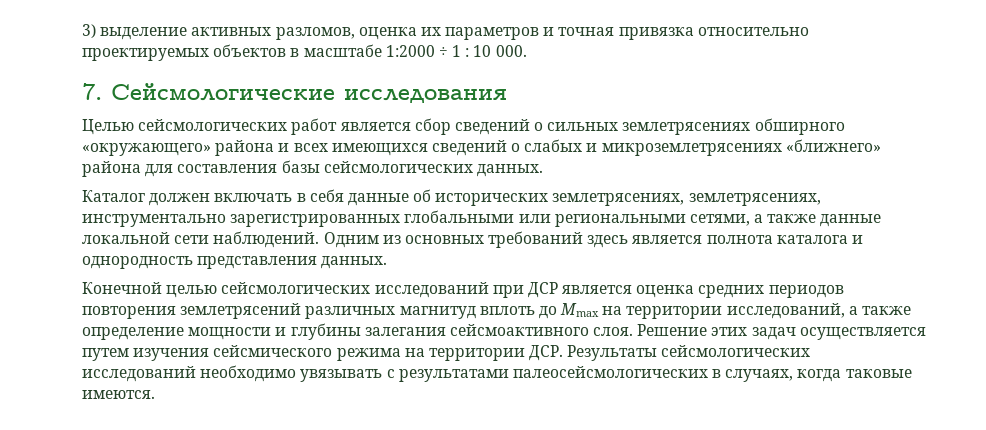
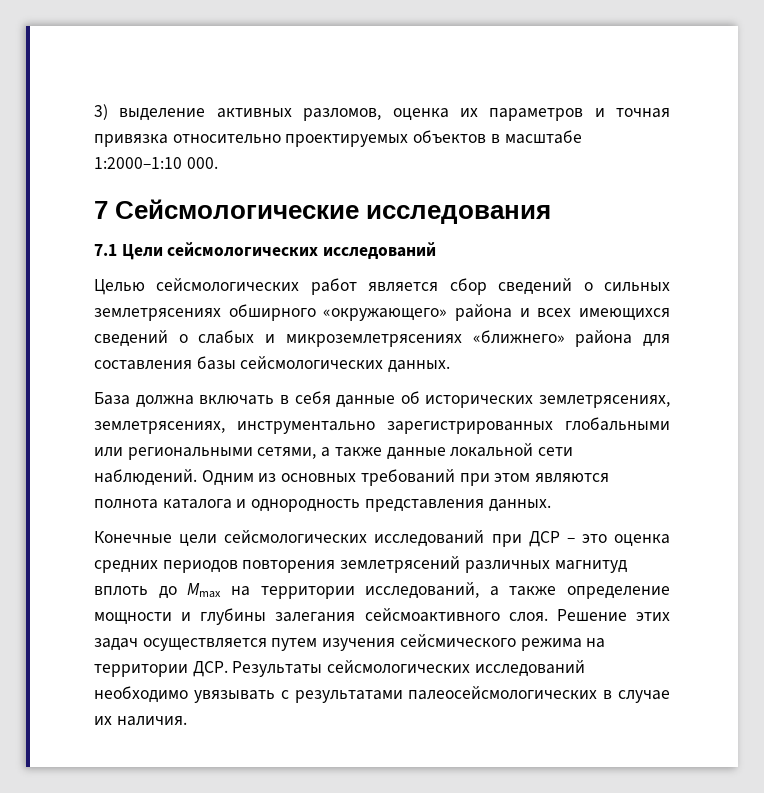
[385,45,492,57] 1:2000 ÷ 1 : 10 -> [94,157,182,169] 1:2000–1:10
[82,83,102,100] 7. -> [94,201,108,219] 7
(507, 96) none -> [94,242,437,260] // 7.1 Цели сейсмологических исследований
[82,190,211,206] Каталог должен -> [94,392,194,408] База должна
[587,235,703,248] здесь является -> [459,473,610,486] при этом являются
[82,282,218,298] Конечной целью -> [94,531,218,547] Конечные цели
[562,285,633,294] является -> [566,534,607,543] – это
[725,369,912,382] [82,390,155,399] случаях, когда таковые имеются. -> [618,690,670,703] [94,716,187,726] случае их наличия.

